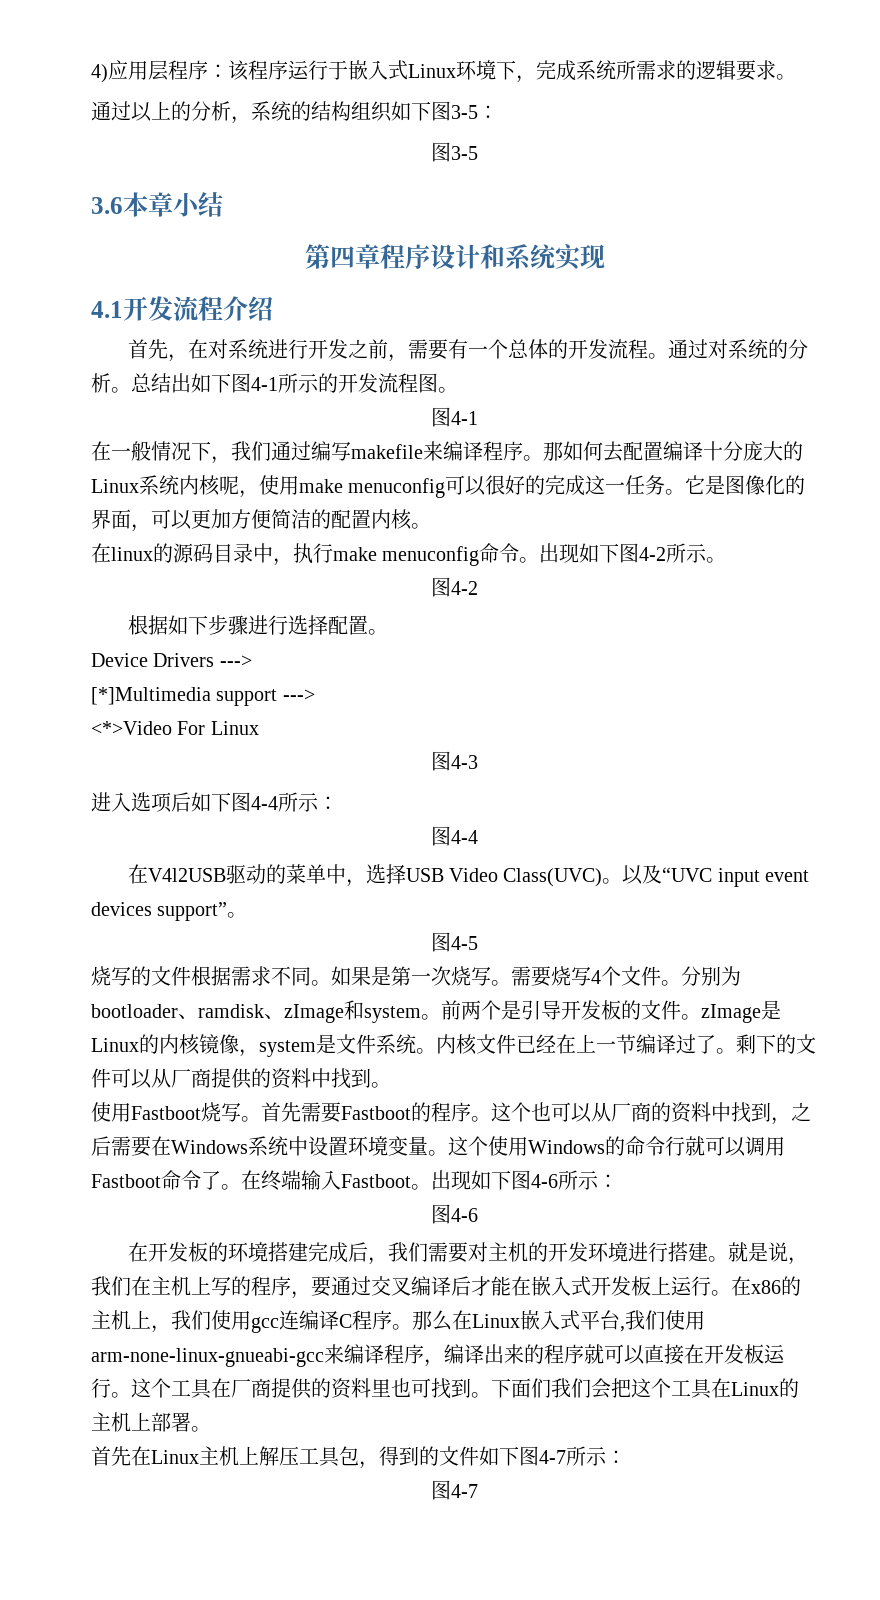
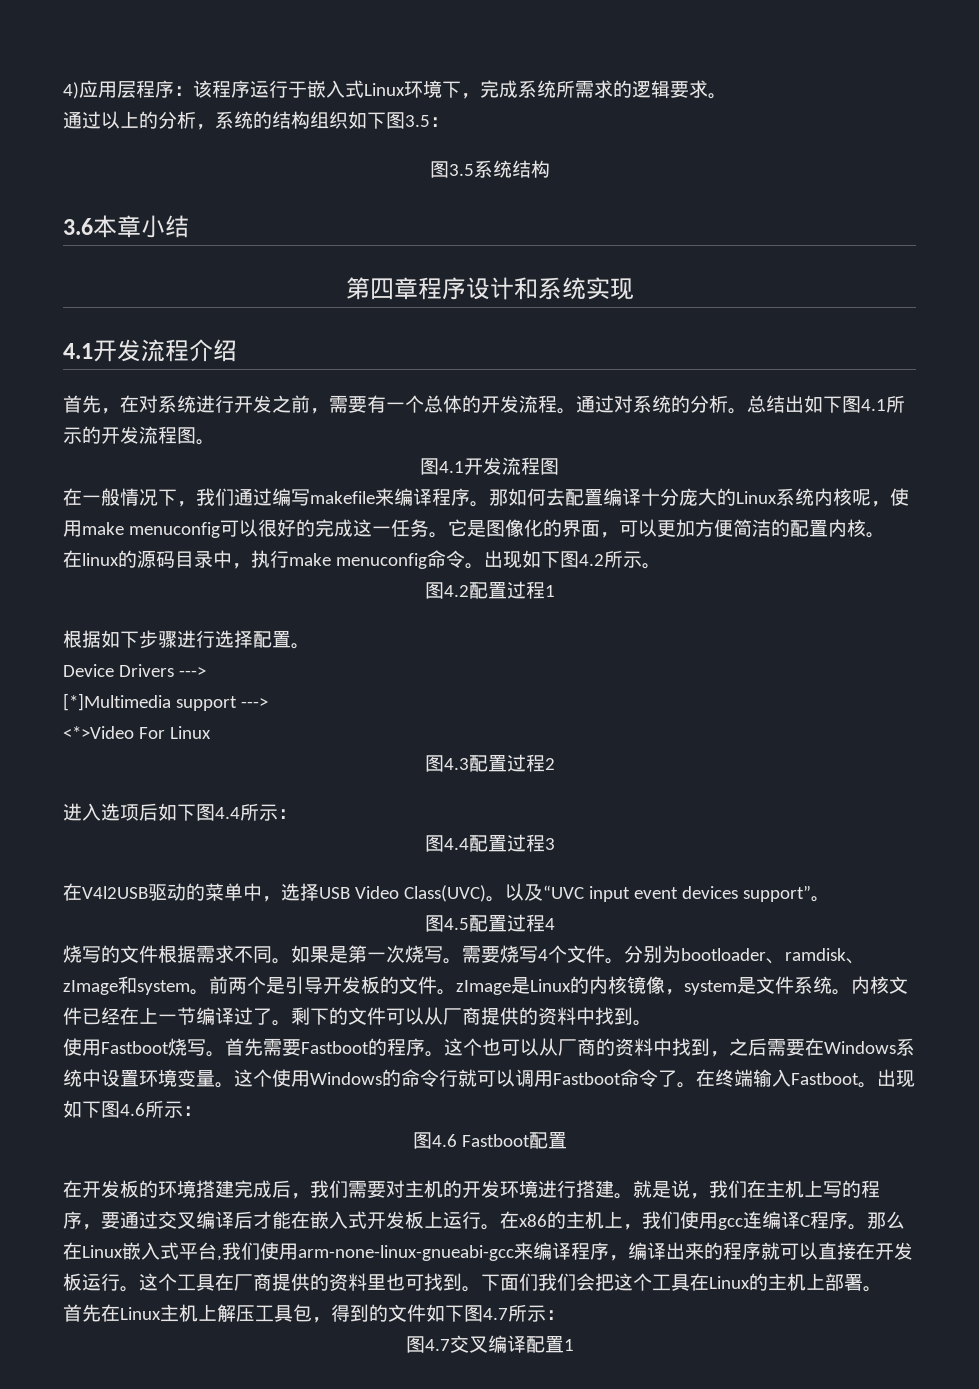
[451,105,498,119] [431,142,478,162] 3-5： // 图3-5 -> [405,115,449,127] [429,160,550,178] 3.5： // 图3.5系统结构
[251,377,278,391] 4-1 -> [861,399,886,411] 4.1
[451,411,478,425] 4-1 -> [439,457,559,475] 4.1开发流程图
[639,547,667,561] 4-2 -> [578,554,604,566] 4.2
[451,581,478,595] 4-2 -> [443,581,555,599] 4.2配置过程1
[451,755,478,769] 4-3 -> [443,754,555,772] 4.3配置过程2
[251,792,338,812] [431,826,478,846] 4-4所示： // 图4-4 -> [215,803,297,821] [424,834,555,852] 4.4所示： // 图4.4配置过程3
[451,936,478,950] 4-5 -> [443,914,555,932] 4.5配置过程4
[531,1170,618,1190] [431,1204,478,1224] 4-6所示： // 图4-6 -> [120,1100,202,1118] [412,1132,567,1149] 4.6所示： // 图4.6 Fastboot配置
[539,1446,626,1466] [431,1480,478,1500] 4-7所示： // 图4-7 -> [483,1304,565,1322] [405,1335,574,1353] 4.7所示： // 图4.7交叉编译配置1

